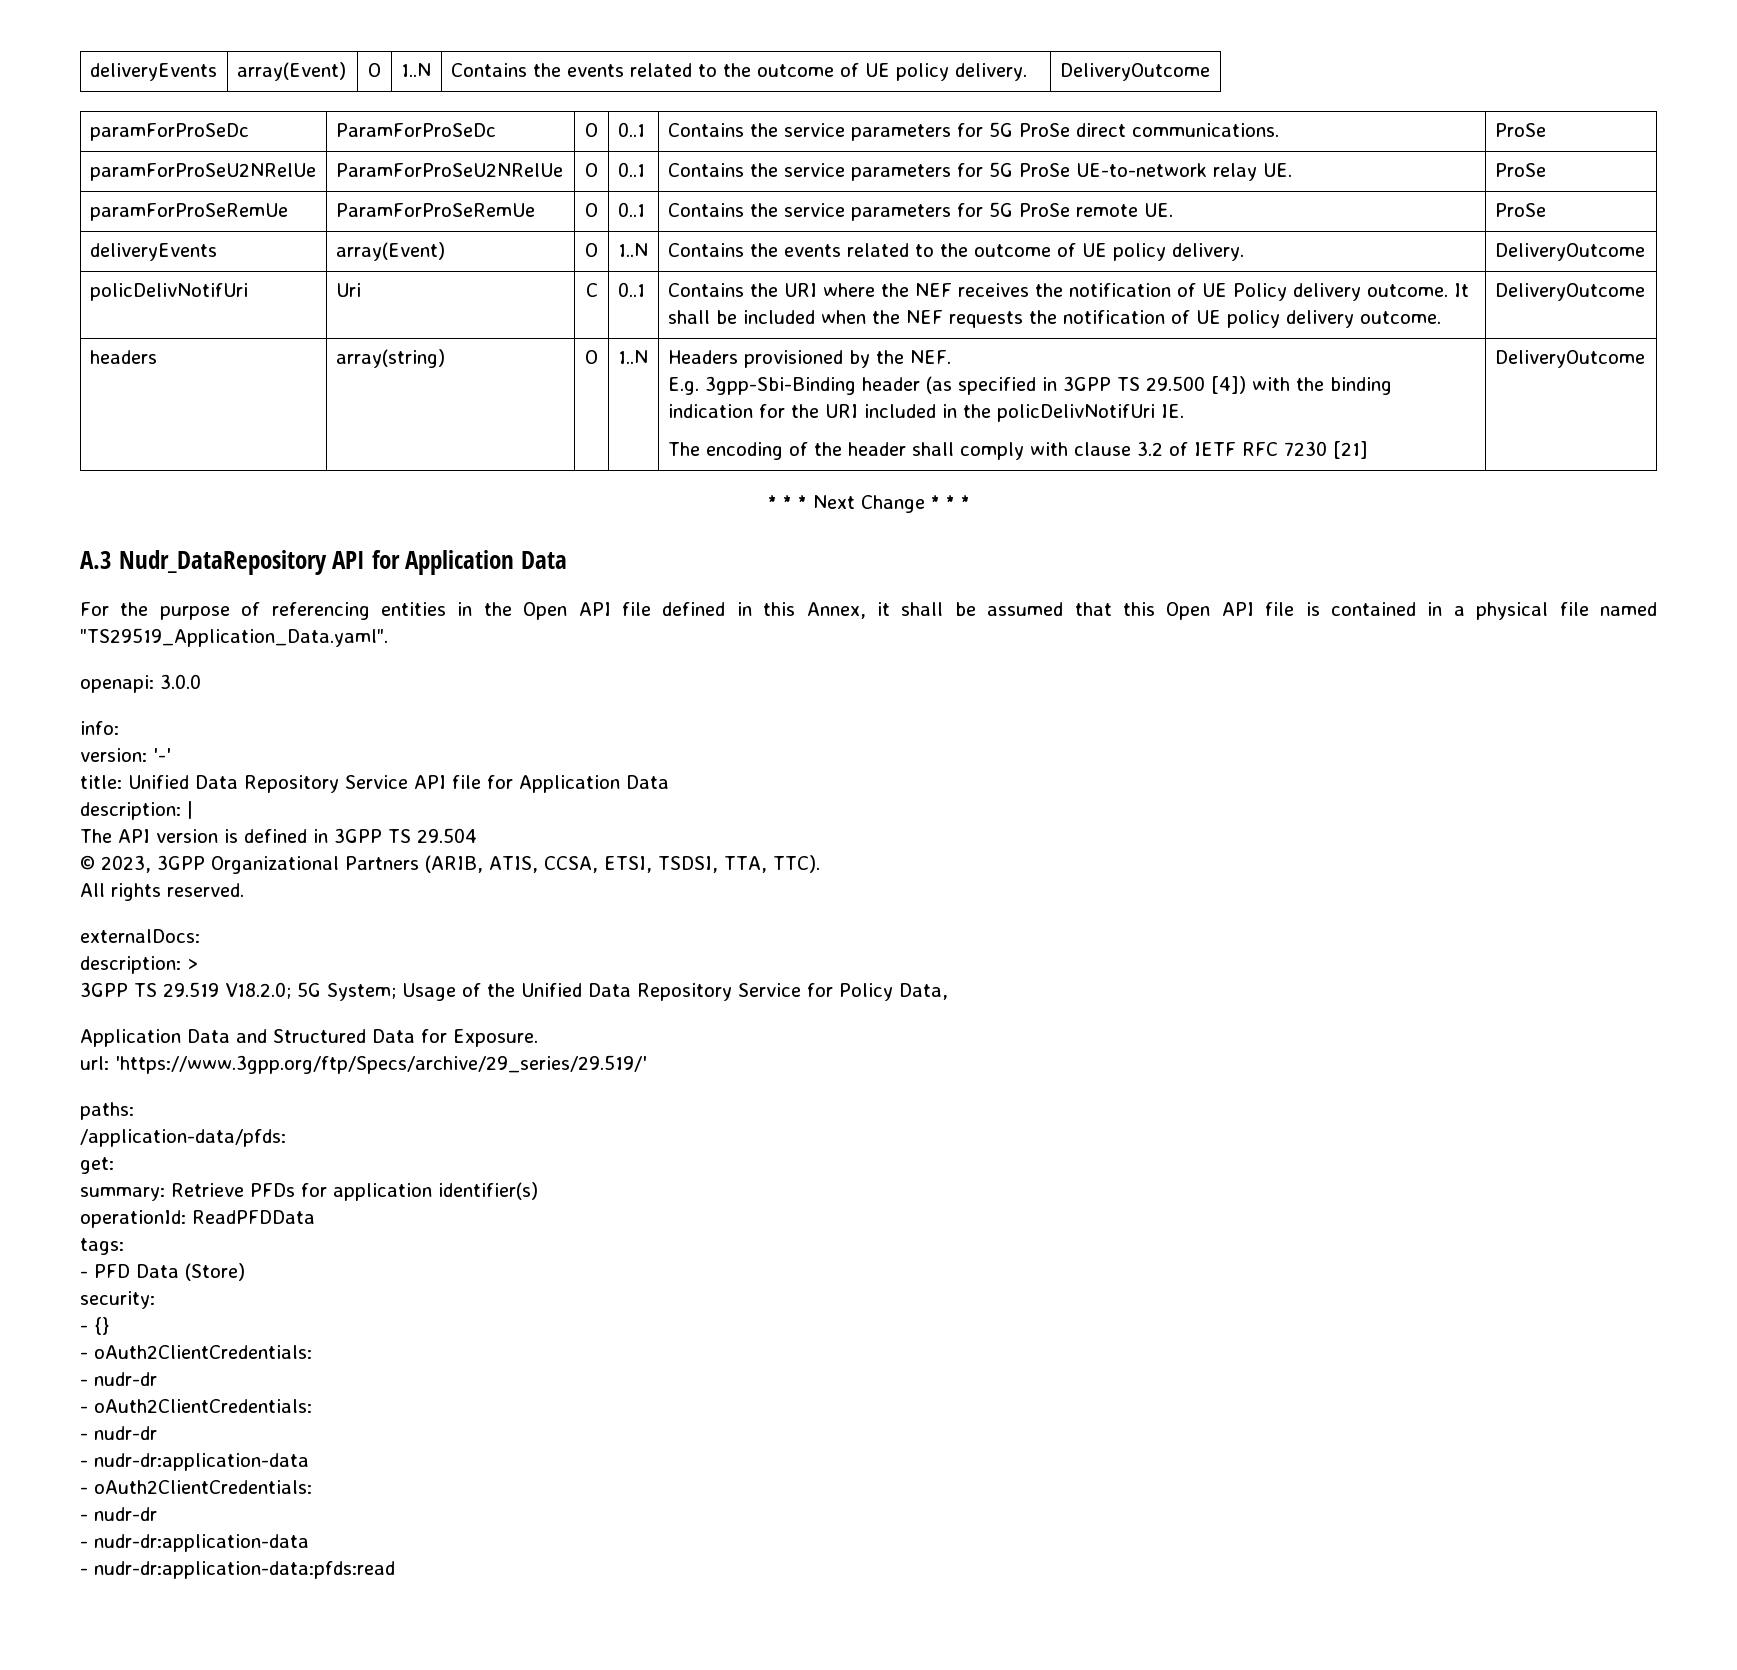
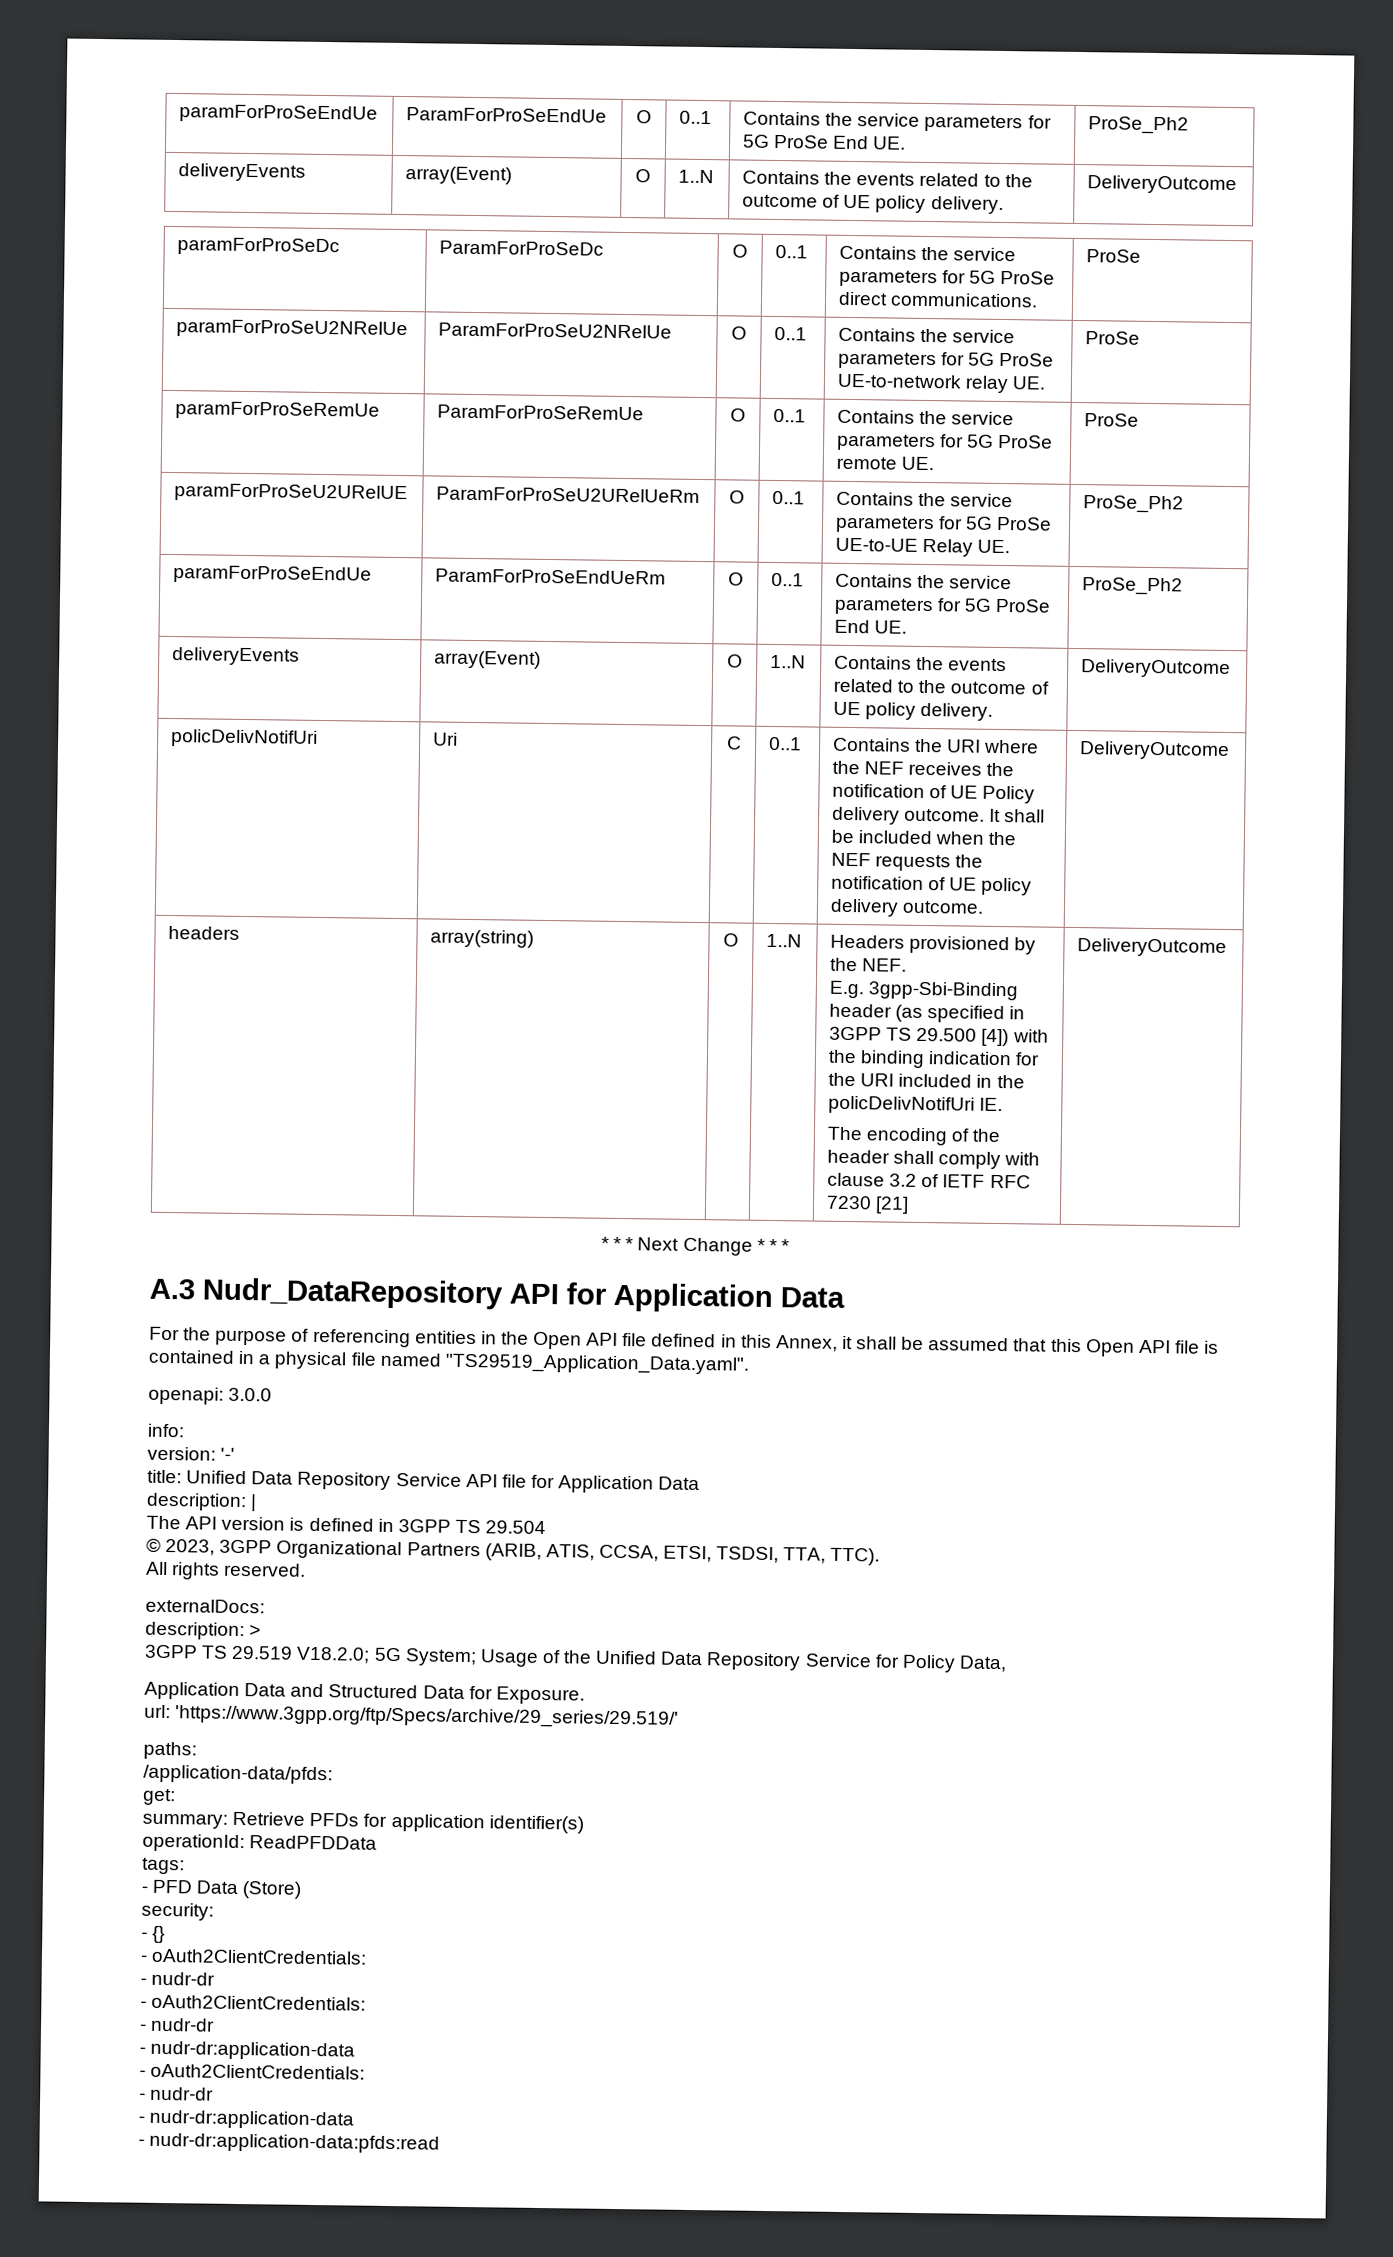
(89, 72) none -> [179,104,379,124] [406,107,608,123] [636,110,652,124] [679,110,713,125] [743,111,1052,133] [743,134,907,150] [1088,116,1190,135] paramForProSeEndUe | ParamForProSeEndUe | O | 0..1 | Contains the service parameters for 5G ProSe End UE. | ProSe_Ph2 //
(1546, 210) none -> [174,483,409,504] [436,486,701,503] [729,490,745,504] [772,490,806,505] [836,491,1014,508] [835,515,1053,534] [835,537,1011,557] [1083,495,1185,514] [173,565,373,585] [435,568,667,585] [728,572,744,586] [771,572,805,587] [835,573,1013,590] [834,597,1052,616] [834,619,908,634] [1082,577,1184,596] // paramForProSeU2URelUE | ParamForProSeU2URelUeRm | O | 0..1 | Contains the service parameters for 5G ProSe UE-to-UE Relay UE. | ProSe_Ph2 // paramForProSeEndUe | ParamForProSeEndUeRm | O | 0..1 | Contains the service parameters for 5G ProSe End UE. | ProSe_Ph2

